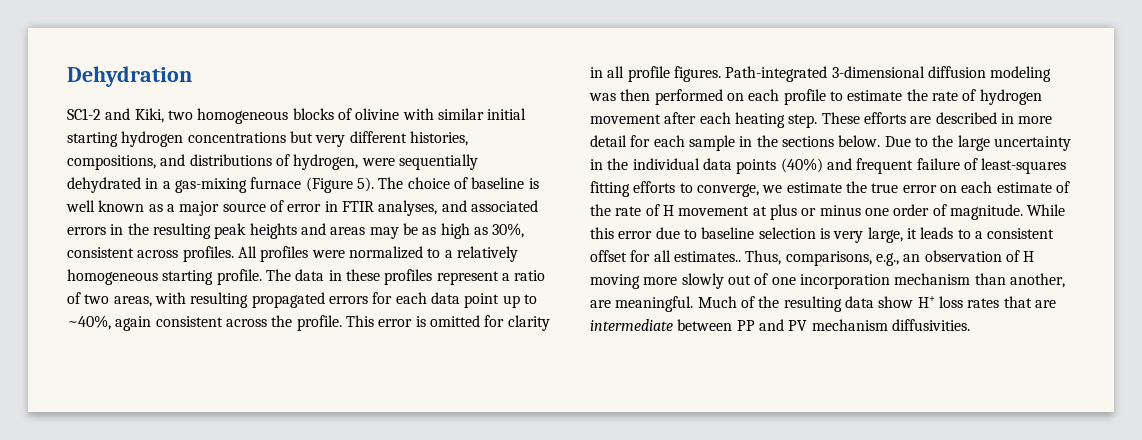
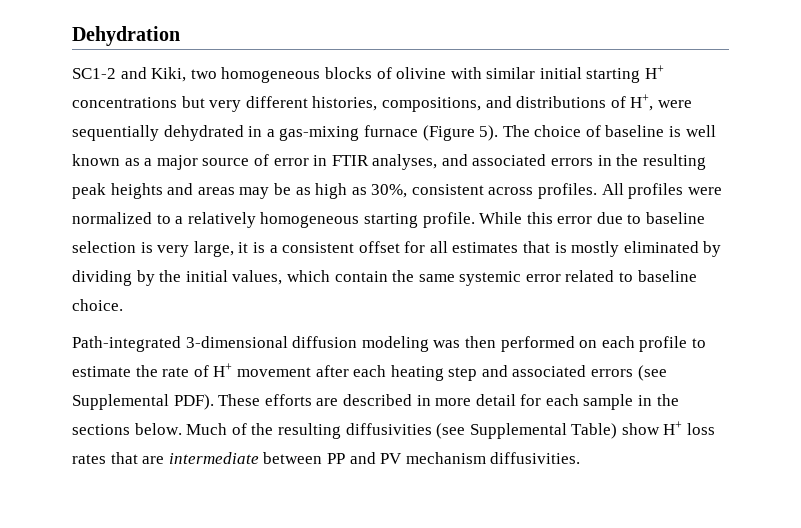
[121,131,184,147] hydrogen -> [645,65,665,79] H+
[293,154,359,170] hydrogen, -> [630,94,654,111] H+,
[265,269,546,285] [67,292,537,308] [67,315,550,331] [590,66,721,82] The data in these profiles represent a ratio of two areas, with resulting propagated errors for each data point up to ~40%, again consistent across the profile. This error is omitted for clarity in all profile figures. -> [479,212,706,224] [72,241,722,257] [72,270,697,286] [72,299,123,311] While this error due to baseline selection is very large, it is a consistent offset for all estimates that is mostly eliminated by dividing by the initial values, which contain the same systemic error related to baseline choice. //
[979,89,1042,105] hydrogen -> [213,363,233,377] H+
[788,114,818,128] step. -> [448,365,667,381] [72,394,214,410] step and associated errors (see Supplemental PDF).
[884,135,1071,151] [590,158,1067,174] [590,181,1070,197] [590,204,1066,220] [590,227,1055,243] [590,250,1035,266] [590,273,1065,289] [590,296,874,312] Due to the large uncertainty in the individual data points (40%) and frequent failure of least-squares fitting efforts to converge, we estimate the true error on each estimate of the rate of H movement at plus or minus one order of magnitude. While this error due to baseline selection is very large, it leads to a consistent offset for all estimates.. Thus, comparisons, e.g., an observation of H moving more slowly out of one incorporation mechanism than another, are meaningful. Much of the resulting data -> [186,423,618,439] Much of the resulting diffusivities (see Supplemental Table)

